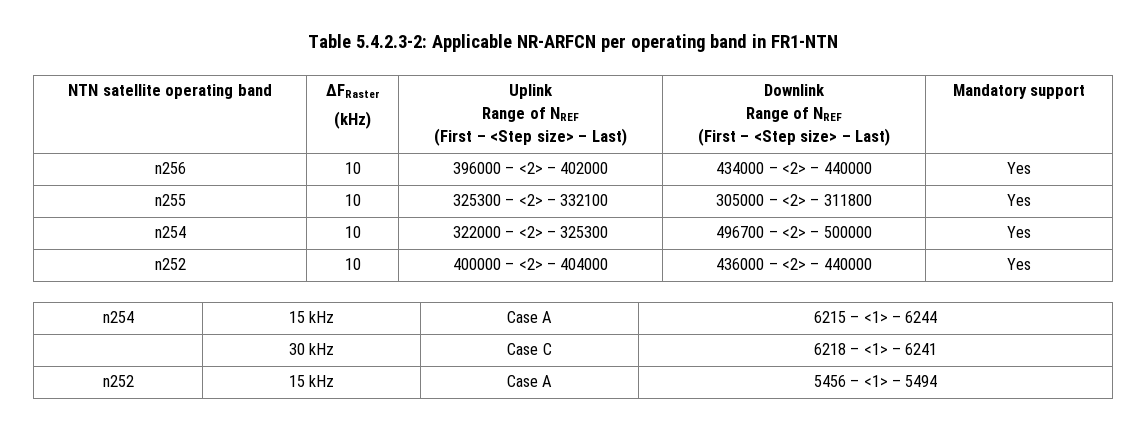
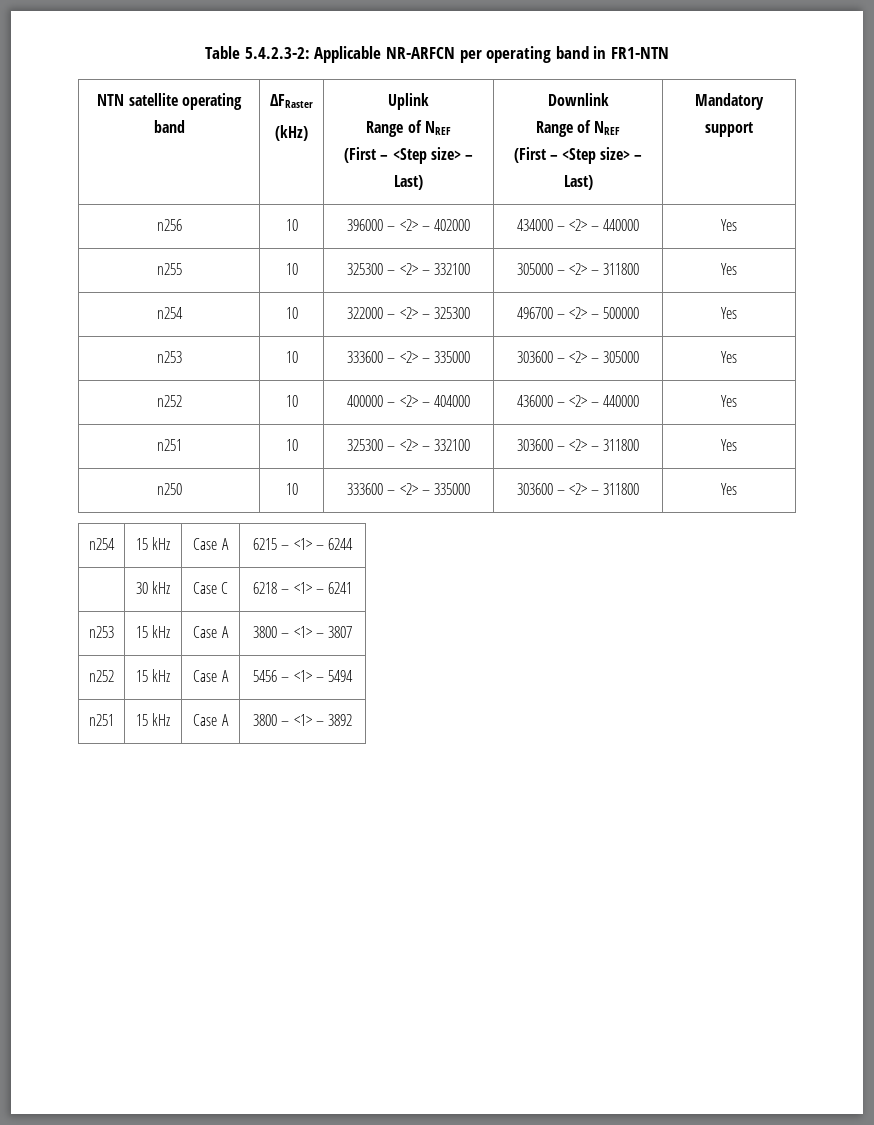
(1031, 232) none -> [156,351,182,363] [285,351,298,363] [347,351,470,363] [516,351,640,363] [721,351,737,363] // n253 | 10 | 333600 – <2> – 335000 | 303600 – <2> – 305000 | Yes
(1031, 264) none -> [156,439,182,451] [285,439,298,451] [347,439,470,451] [516,439,640,451] [721,439,737,451] [156,483,182,495] [285,483,298,495] [347,483,470,495] [516,483,640,495] [721,483,737,495] // n251 | 10 | 325300 – <2> – 332100 | 303600 – <2> – 311800 | Yes // n250 | 10 | 333600 – <2> – 335000 | 303600 – <2> – 311800 | Yes
(938, 349) none -> [89,626,114,638] [135,625,171,638] [193,626,229,638] [253,626,352,638] // n253 | 15 kHz | Case A | 3800 – <1> – 3807
(938, 381) none -> [89,714,114,726] [135,713,171,726] [193,714,229,726] [253,714,352,726] // n251 | 15 kHz | Case A | 3800 – <1> – 3892

